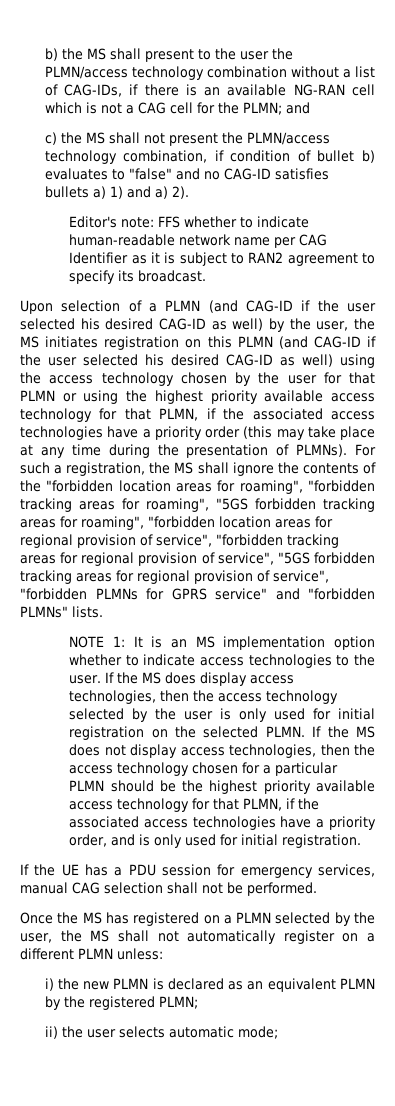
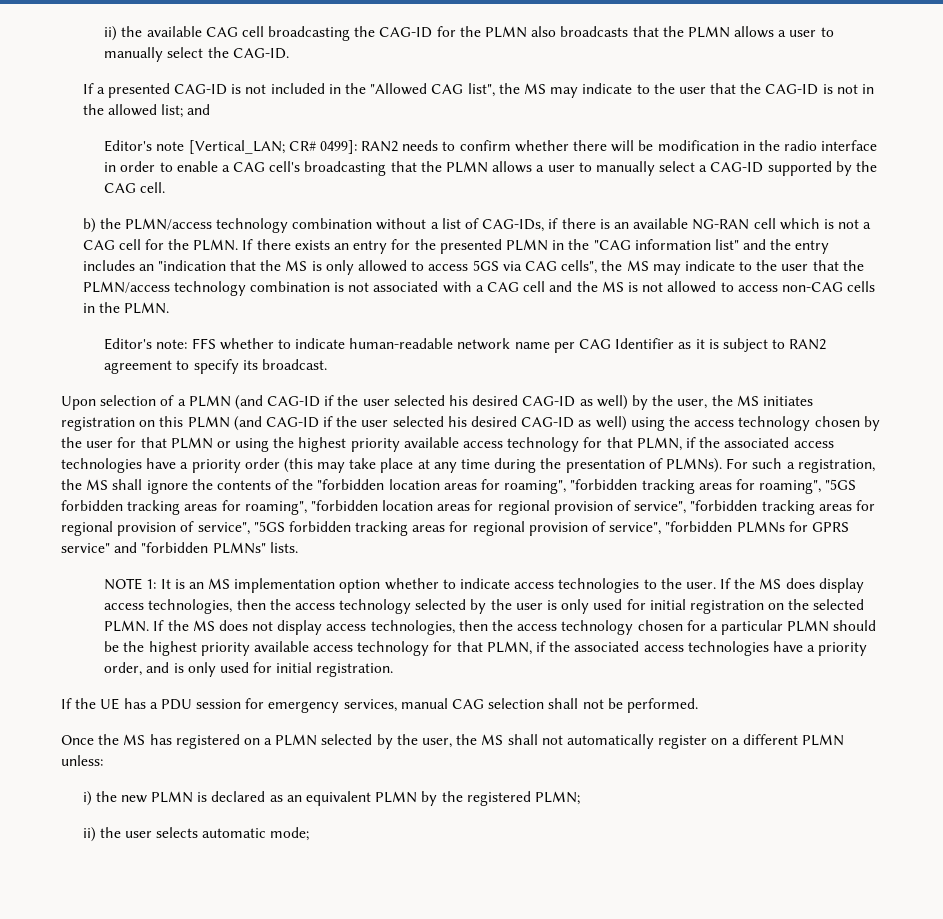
[44,48,269,62] b) the MS shall present to the user -> [104,26,834,41] [104,47,289,62] [82,83,875,98] [82,104,211,118] [104,140,878,154] [104,161,878,176] [104,182,166,193] [82,218,96,233] ii) the available CAG cell broadcasting the CAG-ID for the PLMN also broadcasts that the PLMN allows a user to manually select the CAG-ID. // If a presented CAG-ID is not included in the "Allowed CAG list", the MS may indicate to the user that the CAG-ID is not in the allowed list; and // Editor's note [Vertical_LAN; CR# 0499]: RAN2 needs to confirm whether there will be modification in the radio interface in order to enable a CAG cell's broadcasting that the PLMN allows a user to manually select a CAG-ID supported by the CAG cell. // b)
[242,102,310,115] [44,132,330,146] [44,150,375,164] [44,168,329,180] [44,186,189,199] PLMN; and // c) the MS shall not present the PLMN/access technology combination, if condition of bullet b) evaluates to "false" and no CAG-ID satisfies bullets a) 1) and a) 2). -> [193,239,830,254] [82,260,864,275] [82,281,876,296] [82,302,169,314] PLMN. If there exists an entry for the presented PLMN in the "CAG information list" and the entry includes an "indication that the MS is only allowed to access 5GS via CAG cells", the MS may indicate to the user that the PLMN/access technology combination is not associated with a CAG cell and the MS is not allowed to access non-CAG cells in the PLMN.

